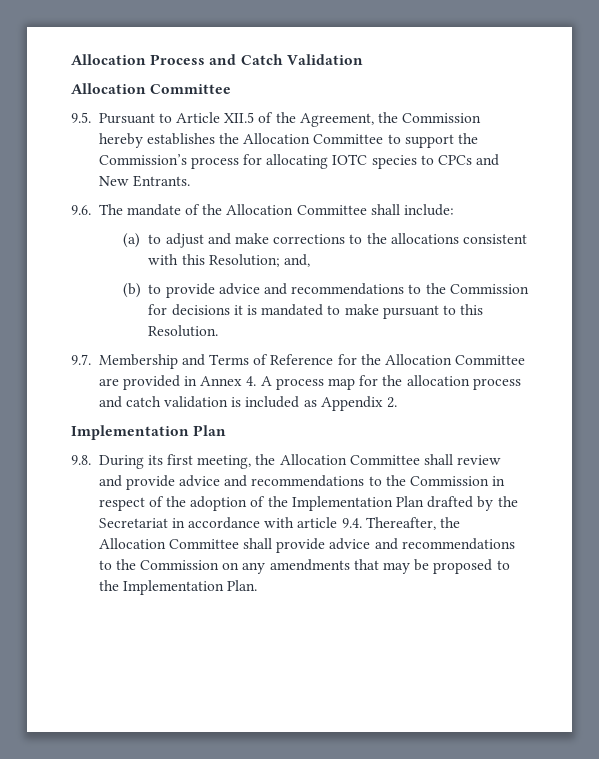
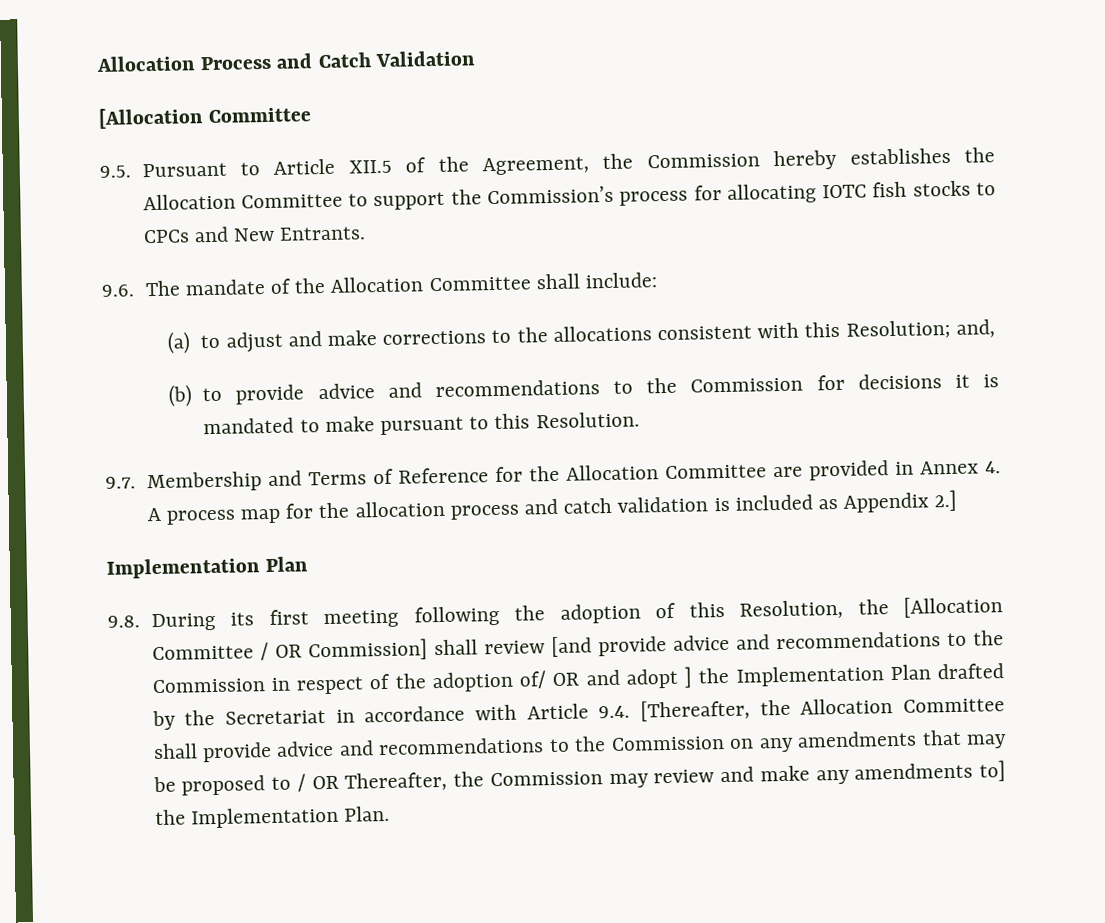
[71,83,146,94] Allocation -> [98,107,204,129] [Allocation
[371,155,417,169] species -> [872,180,971,198] fish stocks
[387,397,398,408] 2. -> [934,489,958,512] 2.]
[197,454,420,469] meeting, the Allocation Committee -> [323,596,1003,629] [151,638,428,662] meeting following the adoption of this Resolution, the [Allocation Committee / OR Commission]
[98,475,122,487] and -> [550,636,592,658] [and
[250,496,266,507] of -> [519,666,693,689] of/ OR and adopt ]
[297,517,436,530] article 9.4. Thereafter, -> [526,699,750,722] Article 9.4. [Thereafter,
(510, 565) none -> [296,760,1006,792] / OR Thereafter, the Commission may review and make any amendments to]

